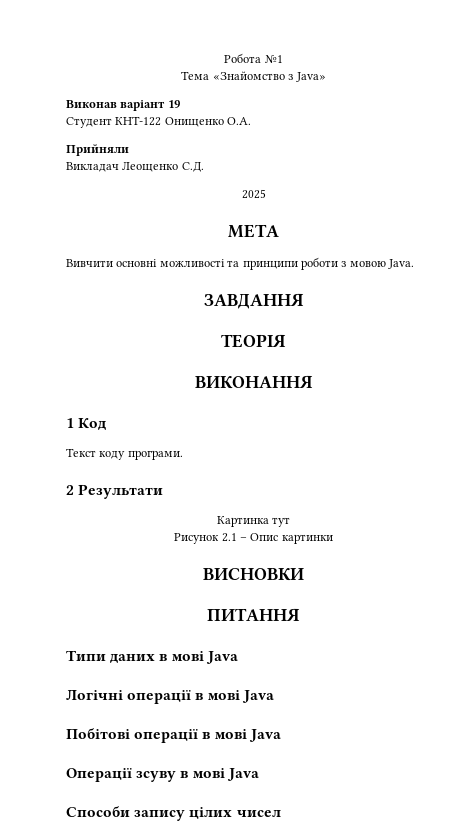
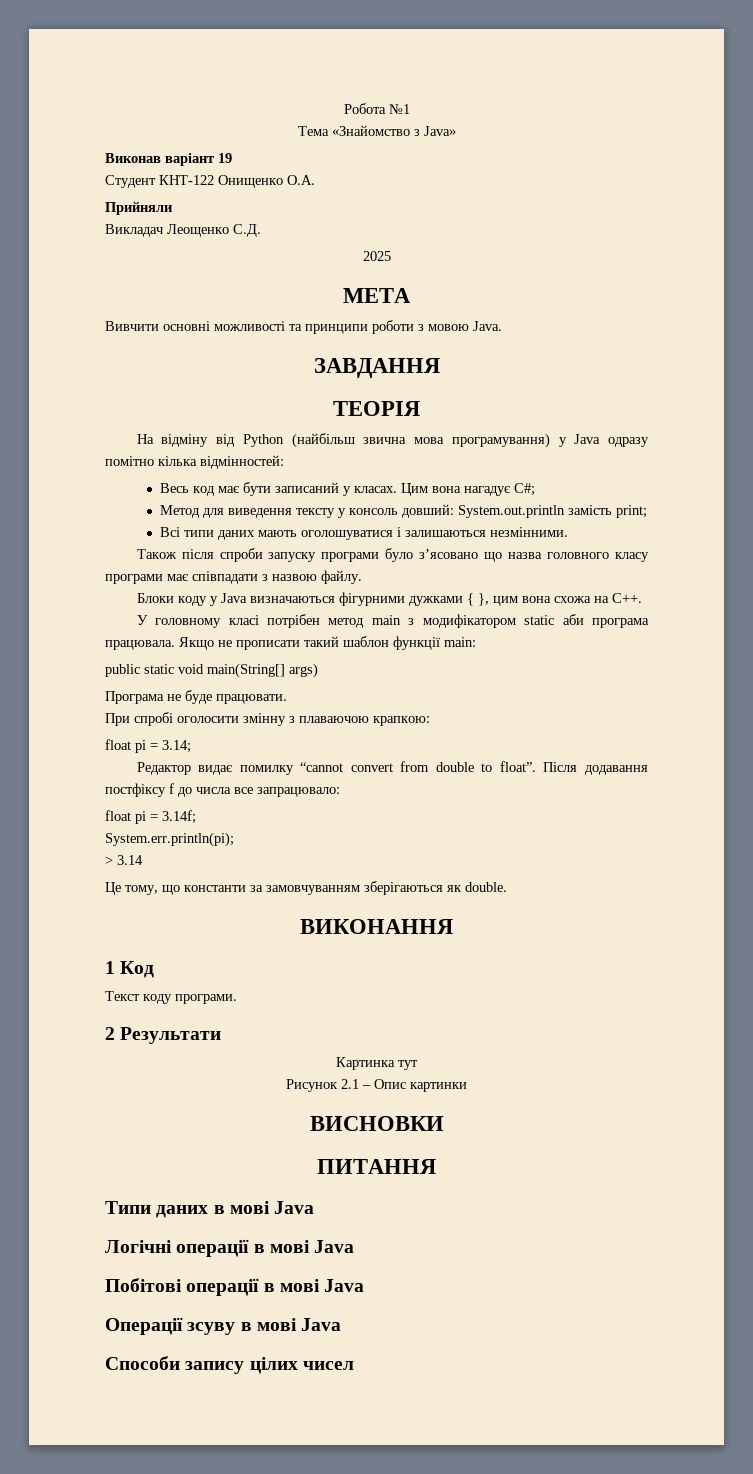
(286, 341) none -> [136,433,649,448] [105,455,284,469] [160,482,536,496] [160,504,648,518] [160,527,569,540] [136,548,649,562] [105,570,362,584] [136,592,642,606] [136,614,649,628] [105,636,476,650] [105,663,318,678] [105,690,287,704] [105,712,430,726] [105,739,191,753] [136,761,649,775] [105,783,340,797] [105,810,196,824] [105,832,234,847] [105,855,143,865] [105,881,507,895] // На відміну від Python (найбільш звична мова програмування) у Java одразу помітно кілька відмінностей: // Весь код має бути записаний у класах. Цим вона нагадує С#; // Метод для виведення тексту у консоль довший: System.out.println замість print; // Всі типи даних мають оголошуватися і залишаються незмінними. // Також після спроби запуску програми було з’ясовано що назва головного класу програми має співпадати з назвою файлу. // Блоки коду у Java визначаються фігурними дужками { }, цим вона схожа на C++. // У головному класі потрібен метод main з модифікатором static аби програма працювала. Якщо не прописати такий шаблон функції main: // public static void main(String[] args) // Програма не буде працювати. // При спробі оголосити змінну з плаваючою крапкою: // float pi = 3.14; // Редактор видає помилку “cannot convert from double to float”. Після додавання постфіксу f до числа все запрацювало: // float pi = 3.14f; // System.err.println(pi); // > 3.14 // Це тому, що константи за замовчуванням зберігаються як double.

